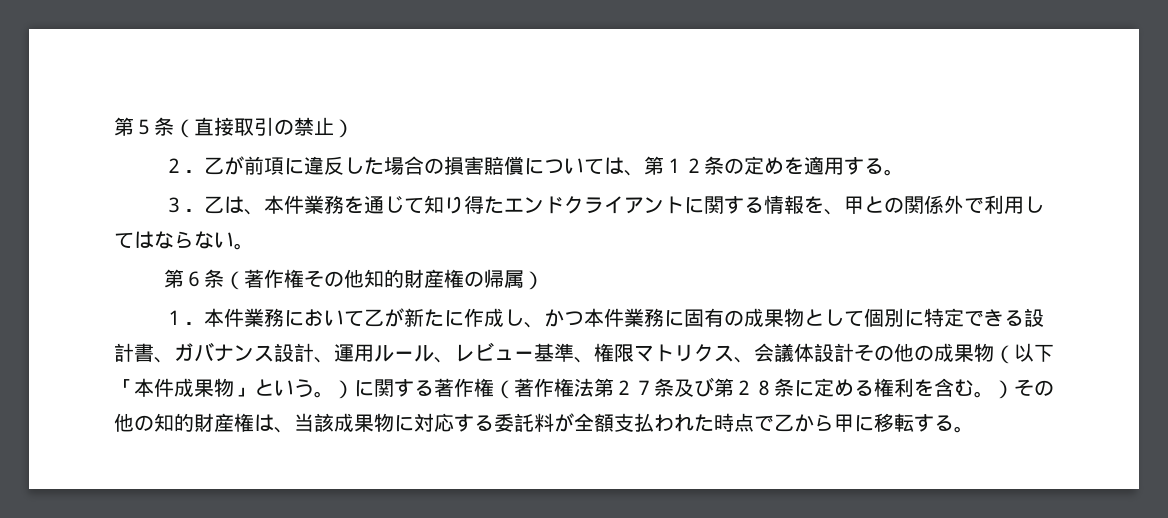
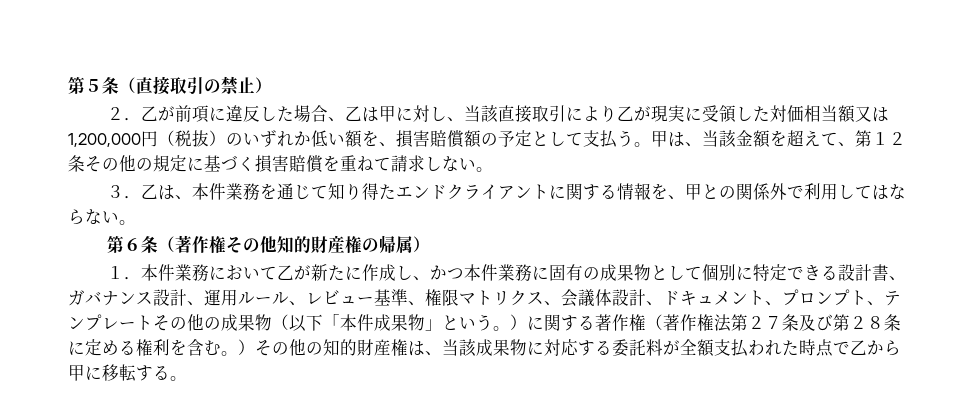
[424,156,885,176] の損害賠償については、第１２条の定めを適用する -> [328,105,890,123] [68,130,906,148] [68,155,476,173] 、乙は甲に対し、当該直接取引により乙が現実に受領した対価相当額又は1,200,000円（税抜）のいずれか低い額を、損害賠償額の予定として支払う。甲は、当該金額を超えて、第１２条その他の規定に基づく損害賠償を重ねて請求しない
(854, 352) none -> [646,289,901,306] [68,314,153,331] 、ドキュメント、プロンプト、テンプレート

